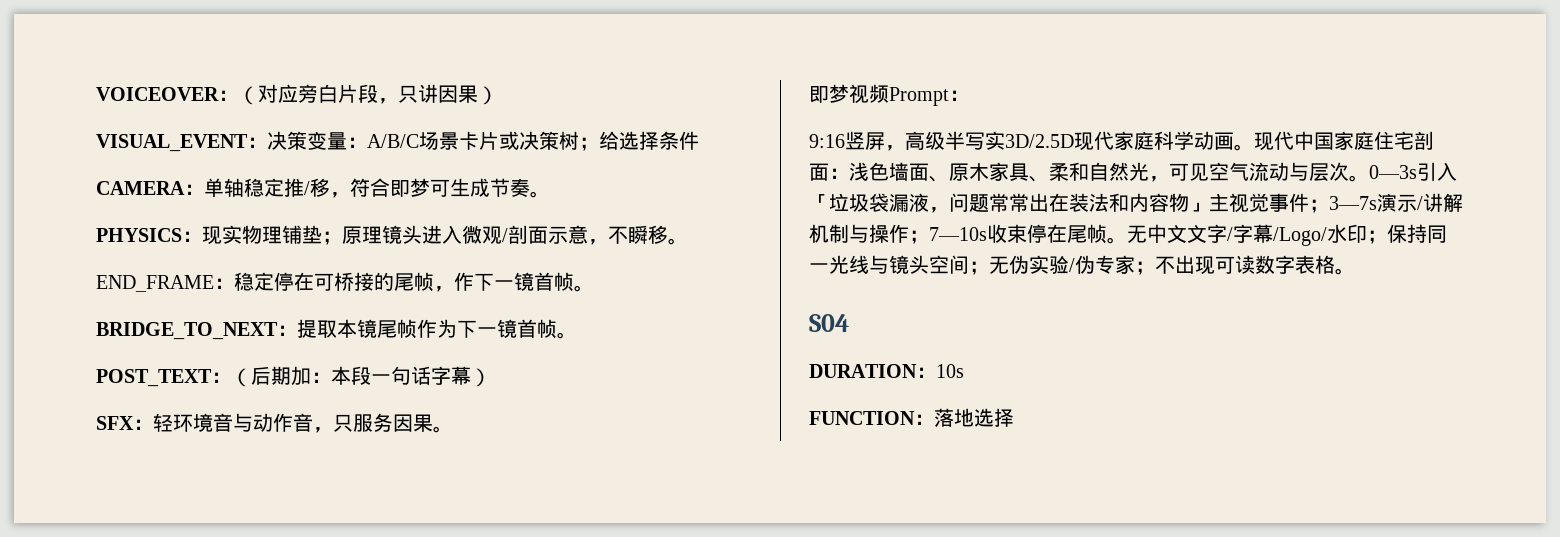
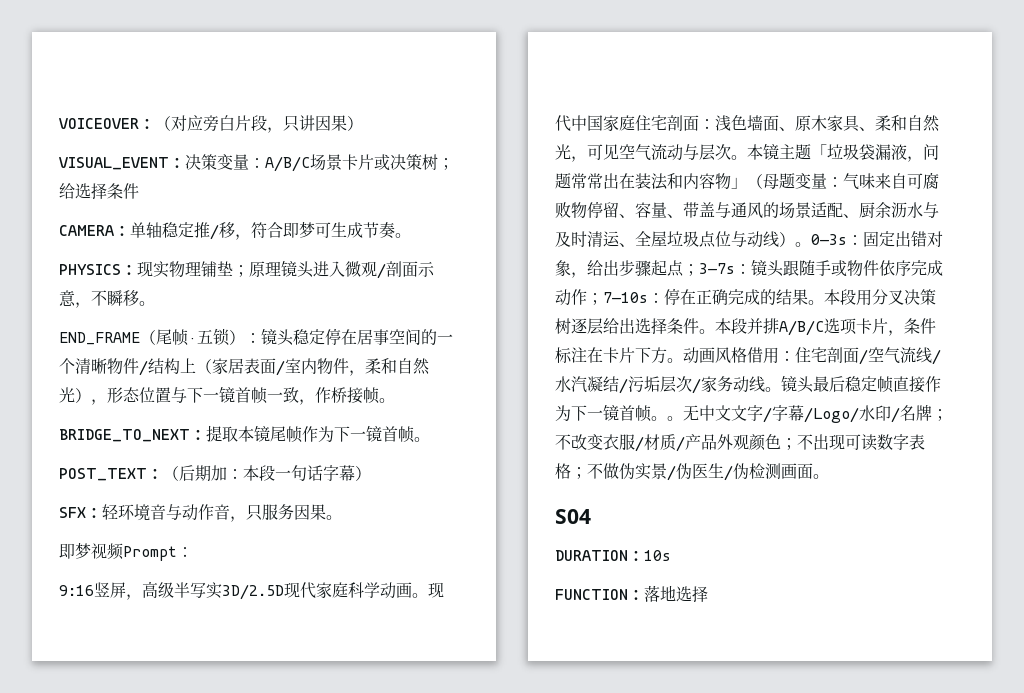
[214,272,554,292] ：稳定停在可桥接的尾帧，作下一镜首 -> [140,328,453,346] [59,358,430,376] [59,386,363,405] （尾帧·五锁）：镜头稳定停在居事空间的一个清晰物件/结构上（家居表面/室内物件，柔和自然光），形态位置与下一镜首帧一致，作桥接
[1369,162,1457,181] 0—3s引入 -> [747,143,811,160] 本镜主题
[1209,193,1463,213] [809,224,1107,244] 主视觉事件；3—7s演示/讲解机制与操作；7—10s收束停在尾帧 -> [747,172,939,190] [555,201,939,219] [555,231,943,248] [555,259,943,278] [555,288,936,306] [555,318,936,336] [555,347,941,365] [555,375,941,394] [555,404,667,422] （母题变量：气味来自可腐败物停留、容量、带盖与通风的场景适配、厨余沥水与及时清运、全屋垃圾点位与动线）。0—3s：固定出错对象，给出步骤起点；3—7s：镜头跟随手或物件依序完成动作；7—10s：停在正确完成的结果。本段用分叉决策树逐层给出选择条件。本段并排A/B/C选项卡片，条件标注在卡片下方。动画风格借用：住宅剖面/空气流线/水汽凝结/污垢层次/家务动线。镜头最后稳定帧直接作为下一镜首帧。
[1367,224,1447,244] [809,255,1135,275] ；保持同一光线与镜头空间；无伪实验/伪专家 -> [891,405,948,423] [555,434,781,452] /名牌；不改变衣服/材质/产品外观颜色
(1335, 264) none -> [571,463,813,481] ；不做伪实景/伪医生/伪检测画面

